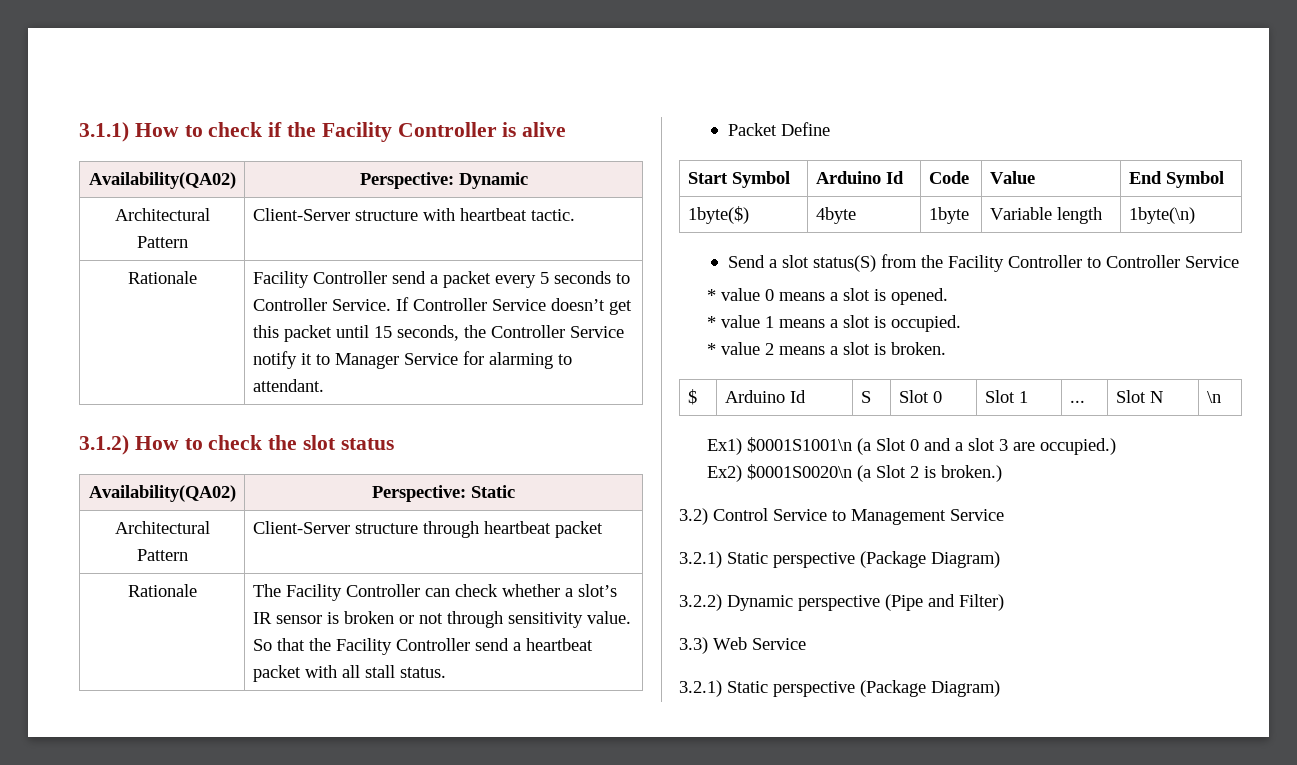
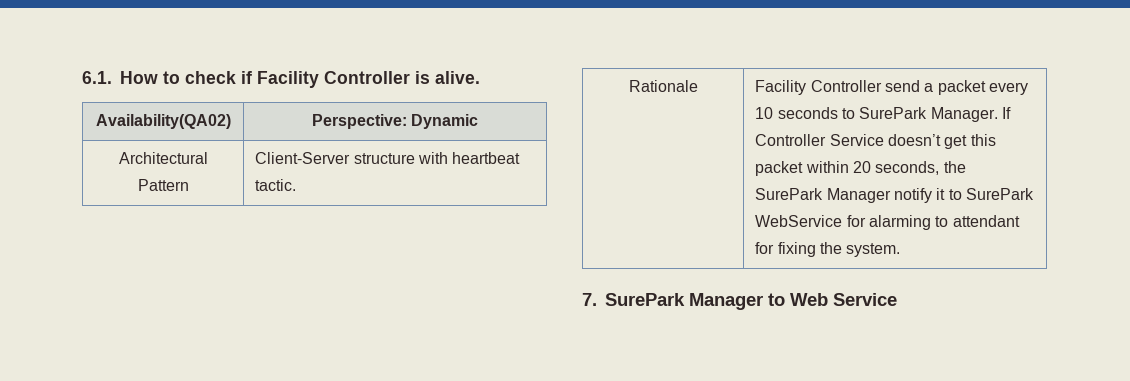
[79,122,129,142] 3.1.1) -> [82,71,112,84] 6.1.
[287,122,317,137] the -> (252, 77) none
[522,122,567,137] alive -> [435,71,480,84] alive.
[539,272,549,284] 5 -> [755,107,774,119] 10
[252,298,391,311] Controller Service. -> [859,107,998,122] SurePark Manager.
[335,325,624,341] until 15 seconds, the Controller Service -> [805,161,966,175] [755,188,891,203] within 20 seconds, the SurePark Manager
[334,353,458,369] Manager Service -> [966,188,1035,200] [755,215,843,227] SurePark WebService
[252,379,324,392] [79,435,394,455] [88,485,236,502] [372,485,515,502] [114,521,210,534] [136,549,188,561] [252,521,603,538] [127,584,197,597] [252,584,617,601] [252,611,631,628] [252,638,593,655] [252,665,446,682] [727,122,830,136] [687,171,790,188] [815,171,904,184] [928,171,969,184] [989,171,1035,184] [1128,171,1224,188] [687,206,749,224] [815,207,856,224] [928,207,969,224] [989,207,1102,224] [1128,207,1195,224] [727,254,1239,272] [707,288,949,305] [707,315,962,332] [707,342,947,355] [687,389,697,405] [724,390,806,403] [860,391,871,403] [898,390,942,403] [984,390,1028,403] [1069,400,1085,403] [1115,390,1163,403] [1206,391,1221,403] [707,437,1117,455] [707,464,1003,482] [679,508,1004,525] [679,551,1000,568] [679,594,1004,611] [679,637,806,654] [679,680,1000,697] attendant. // 3.1.2) How to check the slot status // Availability(QA02) | Perspective: Static // Architectural Pattern | Client-Server structure through heartbeat packet // Rationale | The Facility Controller can check whether a slot’s IR sensor is broken or not through sensitivity value. So that the Facility Controller send a heartbeat packet with all stall status. // Packet Define // Start Symbol | Arduino Id | Code | Value | End Symbol // 1byte($) | 4byte | 1byte | Variable length | 1byte(\n) // Send a slot status(S) from the Facility Controller to Controller Service // * value 0 means a slot is opened. // * value 1 means a slot is occupied. // * value 2 means a slot is broken. // $ | Arduino Id | S | Slot 0 | Slot 1 | ... | Slot N | \n // Ex1) $0001S1001\n (a Slot 0 and a slot 3 are occupied.) // Ex2) $0001S0020\n (a Slot 2 is broken.) // 3.2) Control Service to Management Service // 3.2.1) Static perspective (Package Diagram) // 3.2.2) Dynamic perspective (Pipe and Filter) // 3.3) Web Service // 3.2.1) Static perspective (Package Diagram) -> [952,215,1020,227] [755,242,901,257] [582,293,897,310] attendant for fixing the system. // 7. SurePark Manager to Web Service

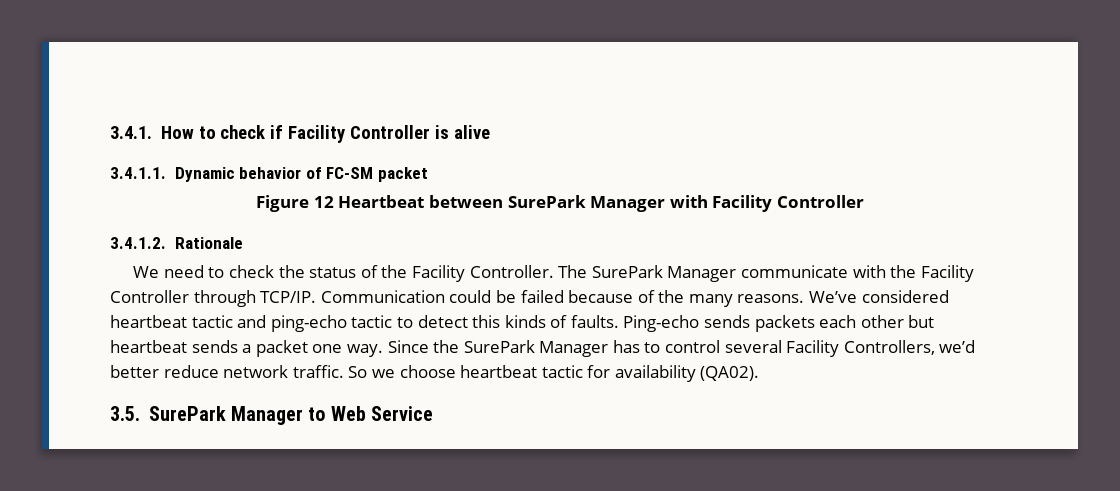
[82,71,112,84] 6.1. -> [110,126,152,139] 3.4.1.
[435,71,480,84] [95,114,231,129] [311,114,479,129] [118,152,208,164] [137,179,189,191] [255,152,521,164] [255,179,297,191] [628,80,698,92] [755,80,1029,95] [755,107,1012,122] [755,134,996,149] [755,161,966,176] [755,188,1035,203] [755,215,1020,230] [755,242,901,257] [582,293,597,306] alive. // Availability(QA02) | Perspective: Dynamic // Architectural Pattern | Client-Server structure with heartbeat tactic. // Rationale | Facility Controller send a packet every 10 seconds to SurePark Manager. If Controller Service doesn’t get this packet within 20 seconds, the SurePark Manager notify it to SurePark WebService for alarming to attendant for fixing the system. // 7. -> [454,125,491,139] [110,167,428,182] [256,195,864,212] [110,237,243,249] [133,265,974,282] [110,290,949,307] [110,315,935,332] [110,340,976,357] [110,365,760,382] [110,406,140,421] alive // 3.4.1.1. Dynamic behavior of FC-SM packet // Figure 12 Heartbeat between SurePark Manager with Facility Controller // 3.4.1.2. Rationale // We need to check the status of the Facility Controller. The SurePark Manager communicate with the Facility Controller through TCP/IP. Communication could be failed because of the many reasons. We’ve considered heartbeat tactic and ping-echo tactic to detect this kinds of faults. Ping-echo sends packets each other but heartbeat sends a packet one way. Since the SurePark Manager has to control several Facility Controllers, we’d better reduce network traffic. So we choose heartbeat tactic for availability (QA02). // 3.5.

